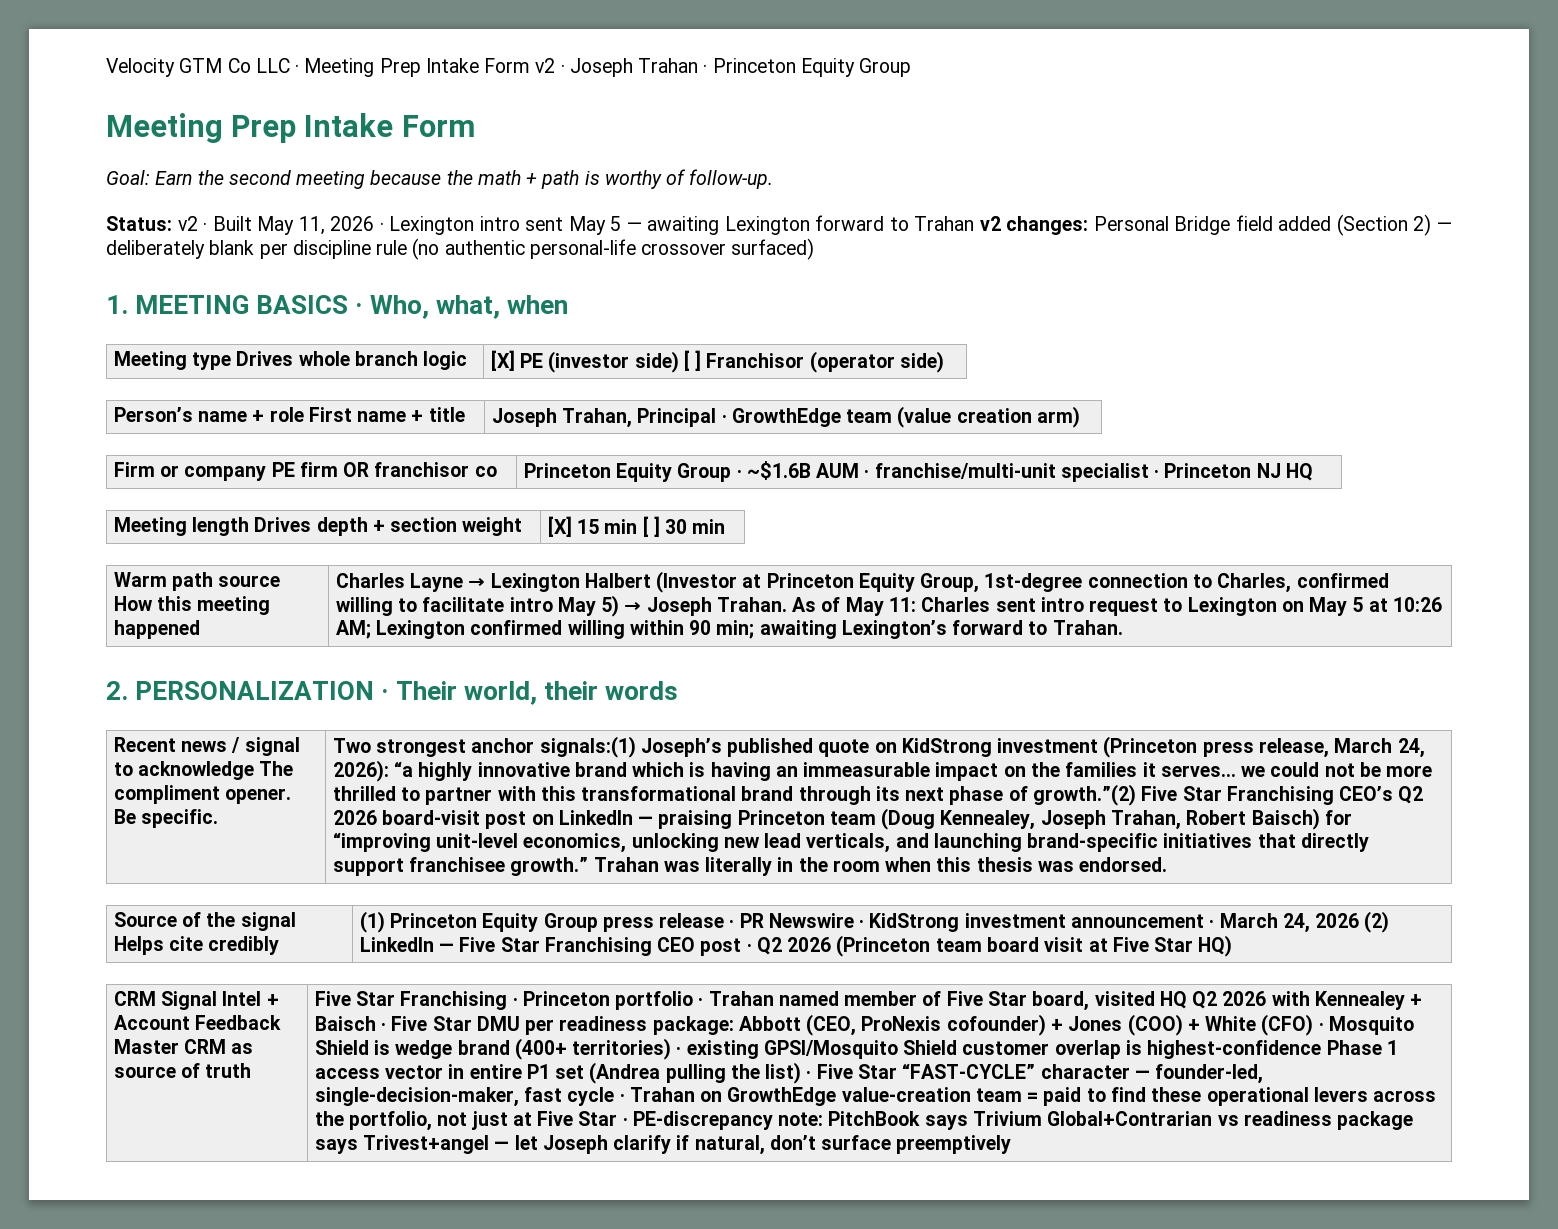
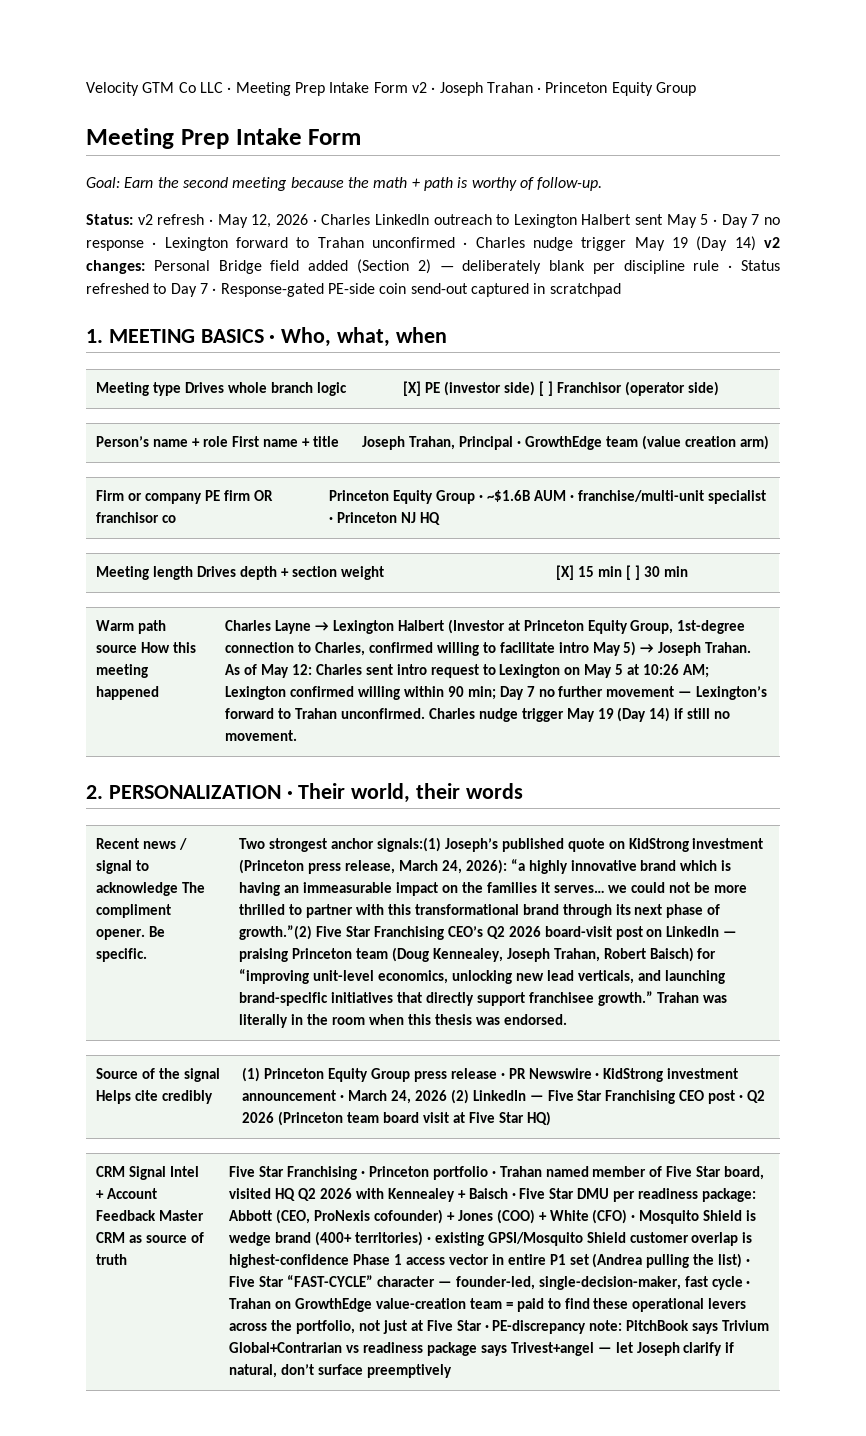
[203,215,975,235] · Built May 11, 2026 · Lexington intro sent May 5 — awaiting Lexington forward to Trahan -> [157,214,780,228] [86,236,756,251] refresh · May 12, 2026 · Charles LinkedIn outreach to Lexington Halbert sent May 5 · Day 7 no response · Lexington forward to Trahan unconfirmed · Charles nudge trigger May 19 (Day 14)
[412,238,815,260] (no authentic personal-life crossover surfaced) -> [728,260,781,271] [86,283,621,297] · Status refreshed to Day 7 · Response-gated PE-side coin send-out captured in scratchpad
[889,597,917,612] 11: -> [291,664,312,675] 12:
[759,620,1123,639] awaiting Lexington’s forward to Trahan. -> [499,686,768,700] [225,707,731,722] [225,730,298,741] Day 7 no further movement — Lexington’s forward to Trahan unconfirmed. Charles nudge trigger May 19 (Day 14) if still no movement.

